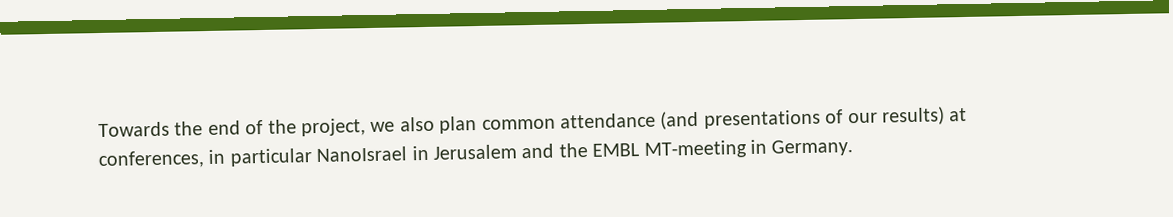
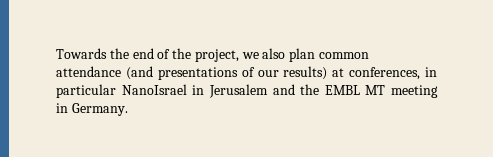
[643,140,747,159] MT-meeting -> [365,85,438,98] MT meeting

